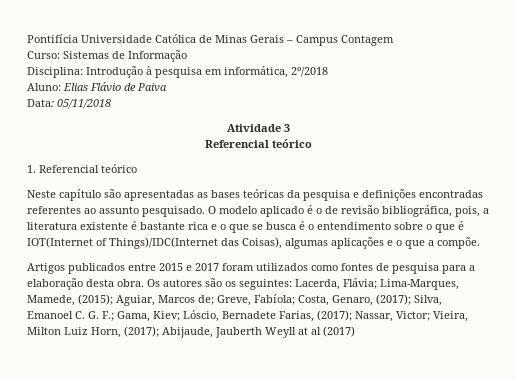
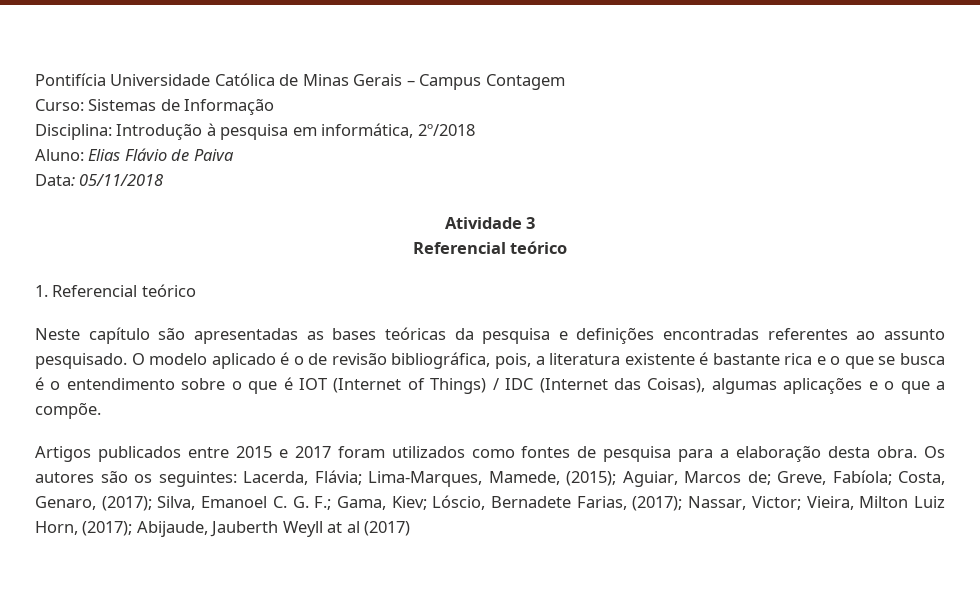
[27,237,218,249] IOT(Internet of Things)/IDC(Internet -> [299,378,608,394] IOT (Internet of Things) / IDC (Internet

